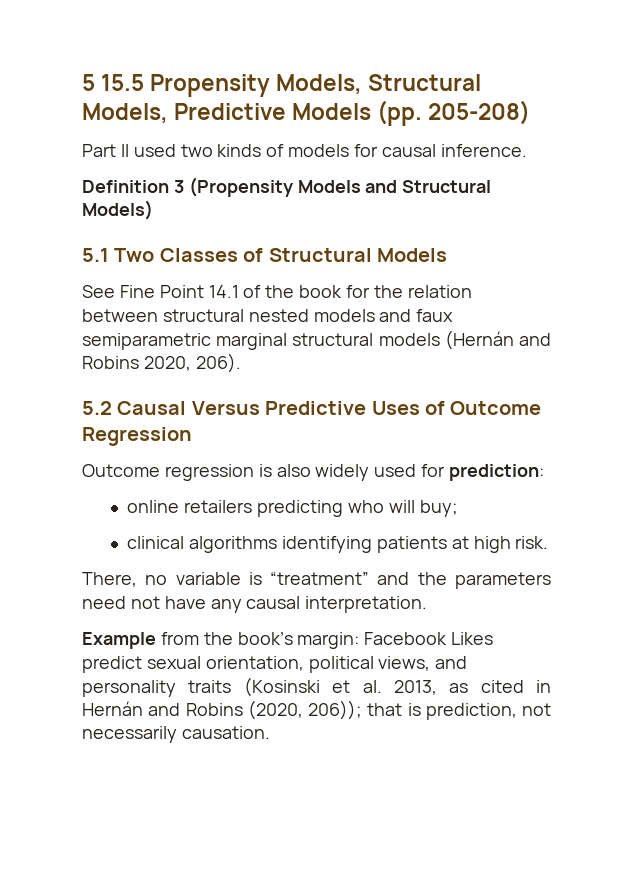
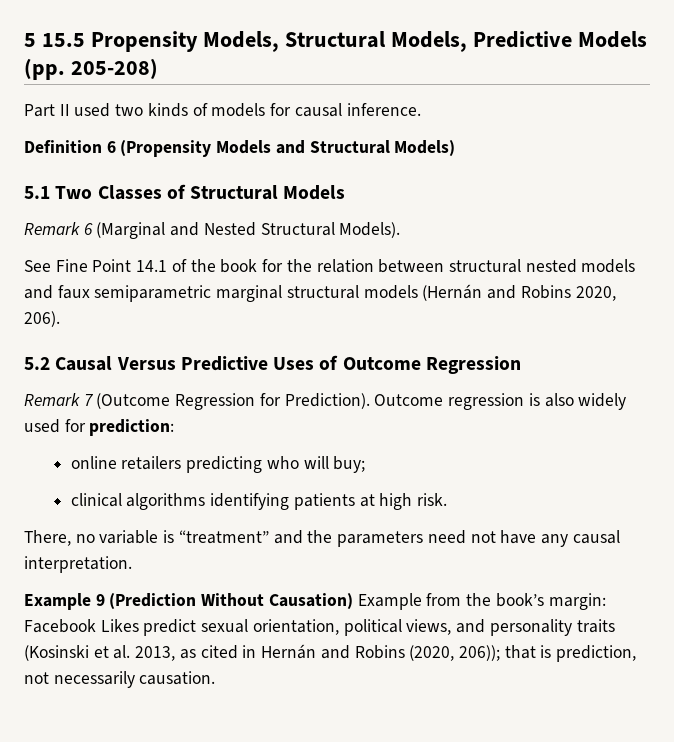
[173,180,184,193] 3 -> [106,141,116,153] 6
(447, 255) none -> [24,222,401,239] // Remark 6 (Marginal and Nested Structural Models).
(192, 436) none -> [24,393,370,410] Remark 7 (Outcome Regression for Prediction).
(156, 640) none -> [95,593,422,610] 9 (Prediction Without Causation) Example

